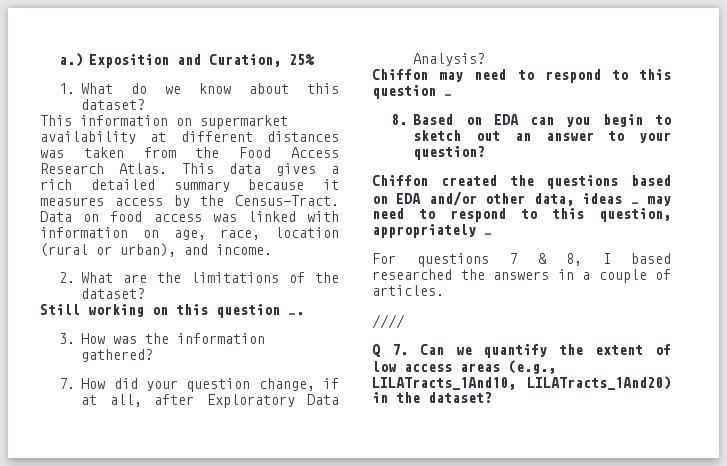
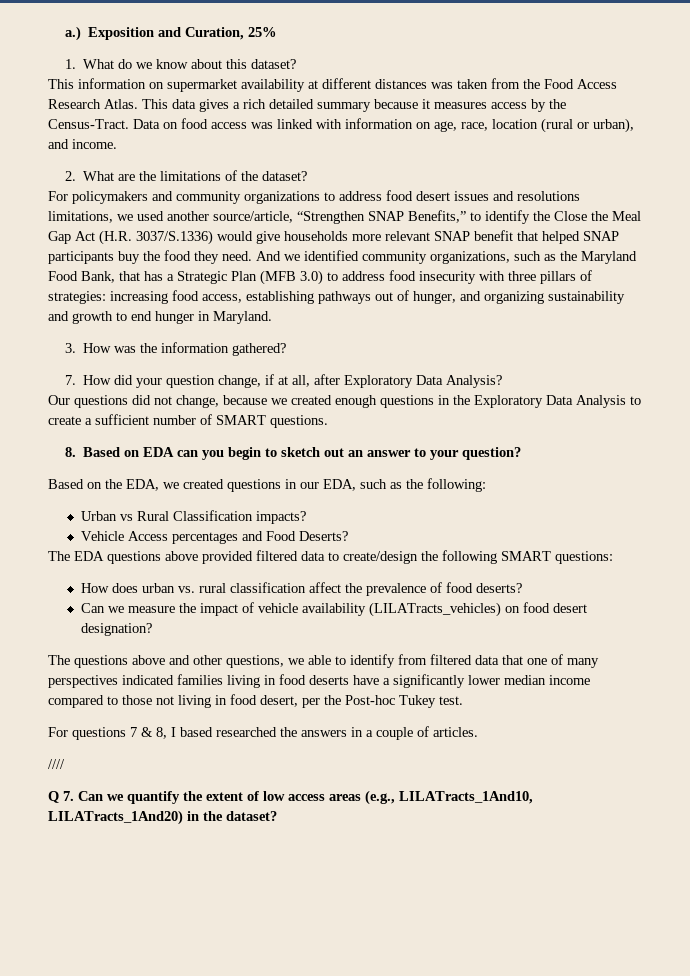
[40,304,304,318] Still working on this question …. -> [48,190,580,204] [48,210,641,224] [48,230,619,245] [48,250,637,264] [48,270,592,285] [48,290,625,304] [48,311,272,324] For policymakers and community organizations to address food desert issues and resolutions limitations, we used another source/article, “Strengthen SNAP Benefits,” to identify the Close the Meal Gap Act (H.R. 3037/S.1336) would give households more relevant SNAP benefit that helped SNAP participants buy the food they need. And we identified community organizations, such as the Maryland Food Bank, that has a Strategic Plan (MFB 3.0) to address food insecurity with three pillars of strategies: increasing food access, establishing pathways out of hunger, and organizing sustainability and growth to end hunger in Maryland.
[372,69,671,83] [372,85,452,99] Chiffon may need to respond to this question … -> [48,395,641,408] [48,414,328,428] Our questions did not change, because we created enough questions in the Exploratory Data Analysis to create a sufficient number of SMART questions.
[372,175,671,189] [372,191,671,206] [372,208,671,222] [372,224,492,238] Chiffon created the questions based on EDA and/or other data, ideas … may need to respond to this question, appropriately … -> [48,478,486,492] [80,510,306,524] [80,531,348,544] [48,550,613,564] [80,582,522,596] [80,602,587,617] [80,623,152,636] [48,654,599,668] [48,674,590,688] [48,694,463,708] Based on the EDA, we created questions in our EDA, such as the following: // Urban vs Rural Classification impacts? // Vehicle Access percentages and Food Deserts? // The EDA questions above provided filtered data to create/design the following SMART questions: // How does urban vs. rural classification affect the prevalence of food deserts? // Can we measure the impact of vehicle availability (LILATracts_vehicles) on food desert designation? // The questions above and other questions, we able to identify from filtered data that one of many perspectives indicated families living in food deserts have a significantly lower median income compared to those not living in food desert, per the Post-hoc Tukey test.

